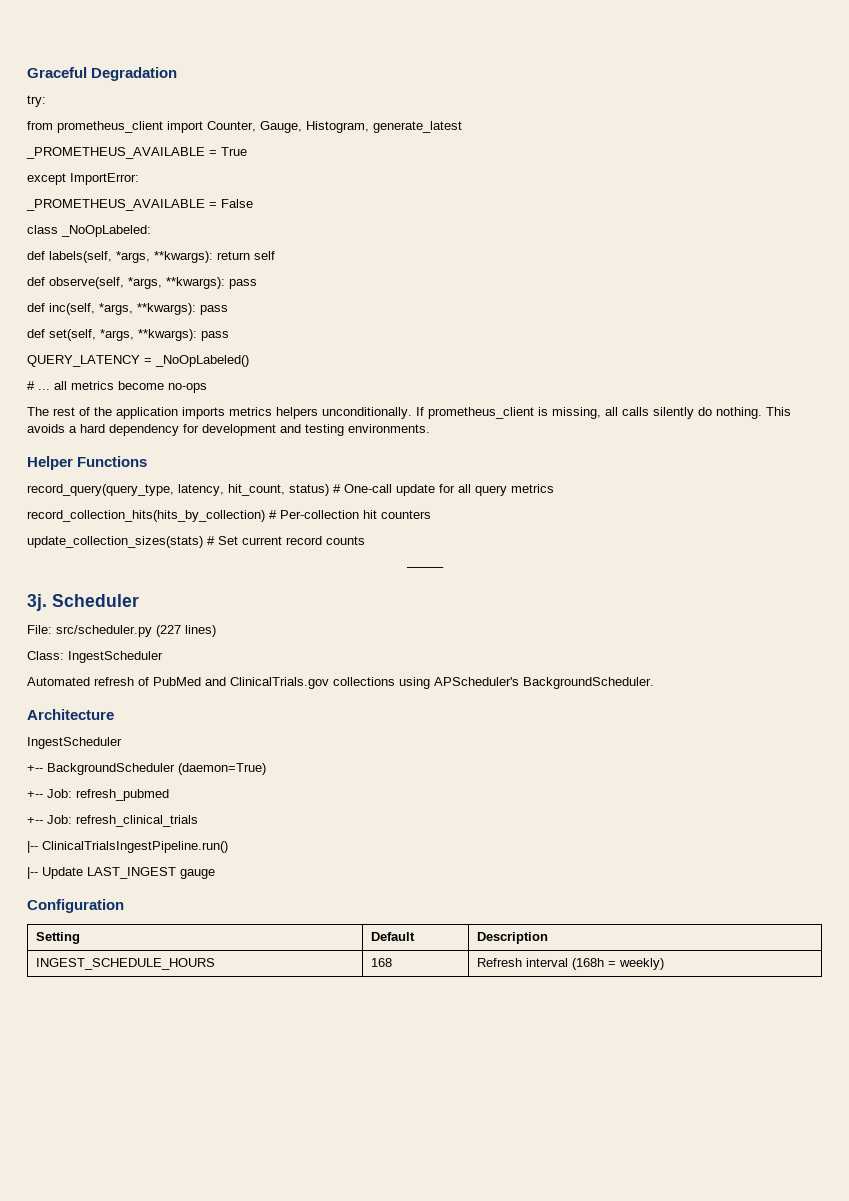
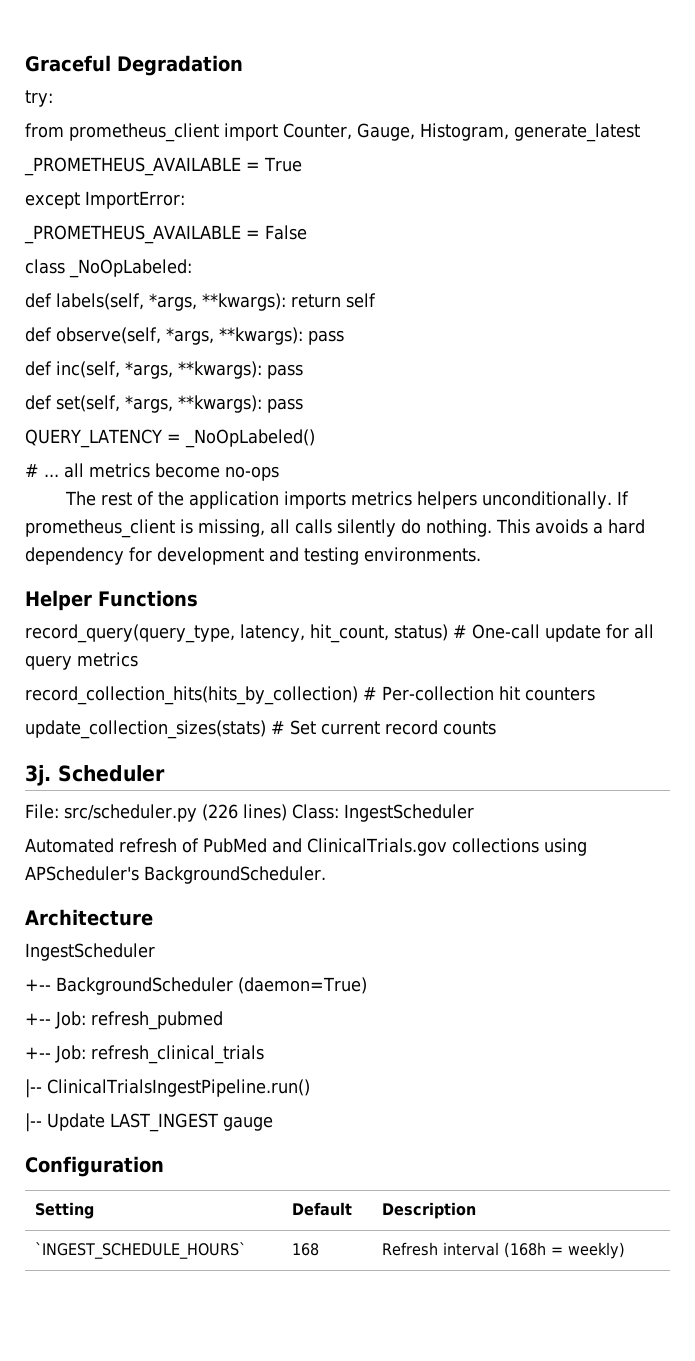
[405,567,444,571] // ──── -> (496, 728) none
[156,625,181,637] (227 -> [201,804,238,821] (226
(216, 631) // -> (287, 812) none
[36,958,216,970] INGEST_SCHEDULE_HOURS -> [34,1242,246,1259] `INGEST_SCHEDULE_HOURS`

